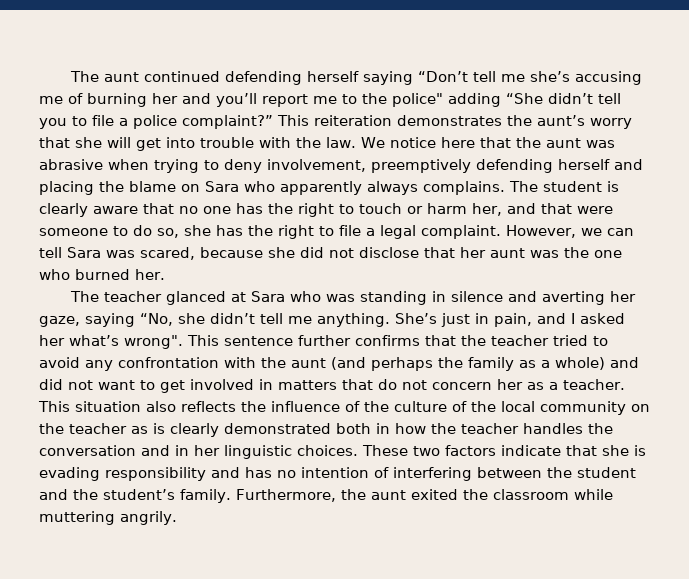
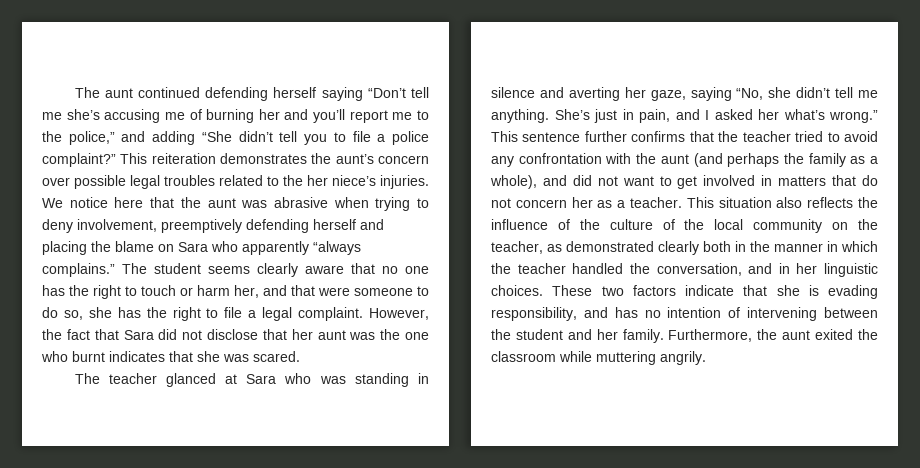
[392,93,443,107] police" -> [68,131,146,145] police,” and
[590,118,632,129] [39,137,356,151] worry that she will get into trouble with the law. -> [377,155,429,164] [42,175,429,189] concern over possible legal troubles related to the her niece’s injuries.
[367,181,505,195] always complains. -> [313,241,361,255] [42,263,115,277] “always complains.”
[607,181,619,192] is -> [208,266,250,274] seems
[581,228,634,236] [39,247,295,260] we can tell Sara was scared, because she -> [42,329,154,340] the fact that Sara
[75,269,165,280] burned her. -> [72,351,300,362] burnt indicates that she was scared.
[124,335,183,349] wrong". -> [829,110,878,123] wrong.”
[555,357,605,370] whole) -> [490,175,537,189] whole),
[69,423,613,437] [39,445,136,456] teacher as is clearly demonstrated both in how the teacher handles the conversation -> [491,241,878,255] [491,263,742,276] teacher, as demonstrated clearly both in the manner in which the teacher handled the conversation,
[105,467,206,481] responsibility -> [491,307,577,321] responsibility,
[393,467,472,481] interfering -> [747,307,818,321] intervening
[73,489,175,500] the student’s -> [596,329,618,340] her

